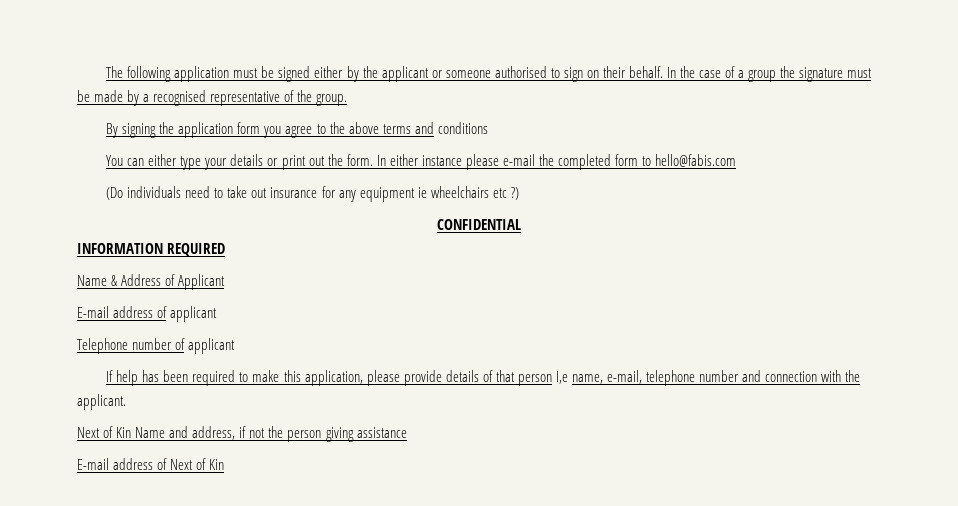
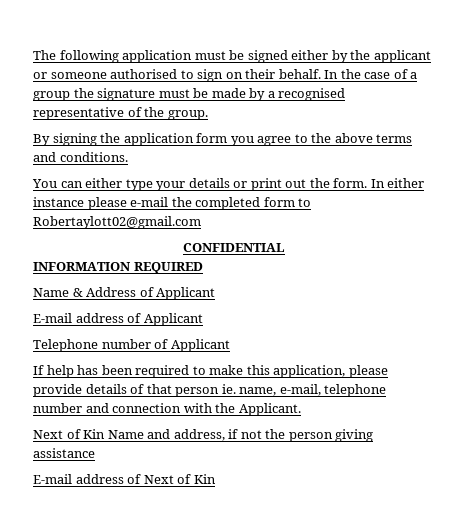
[437,122,488,134] conditions -> [59,152,128,162] conditions.
[655,154,737,167] [106,186,519,202] hello@fabis.com // (Do individuals need to take out insurance for any equipment ie wheelchairs etc ?) -> [33,216,201,229] Robertaylott02@gmail.com
[170,306,218,322] applicant -> [143,313,203,326] Applicant
[188,338,236,354] applicant -> [170,339,230,352] Applicant
[555,371,568,384] I,e -> [221,384,236,394] ie.
[77,394,126,410] applicant. -> [238,403,301,416] Applicant.

